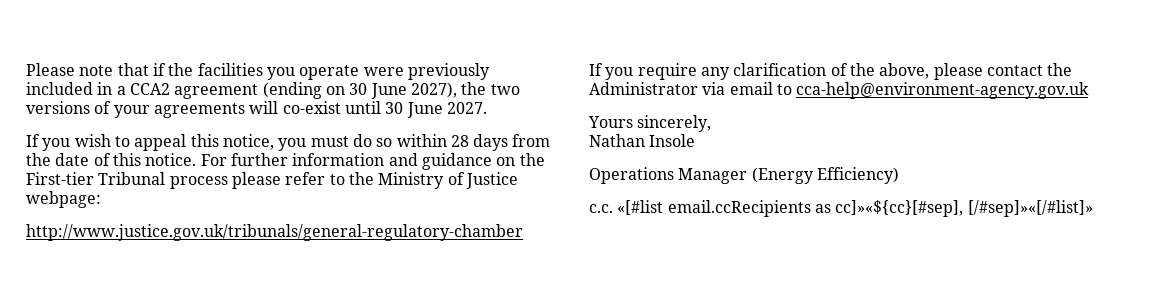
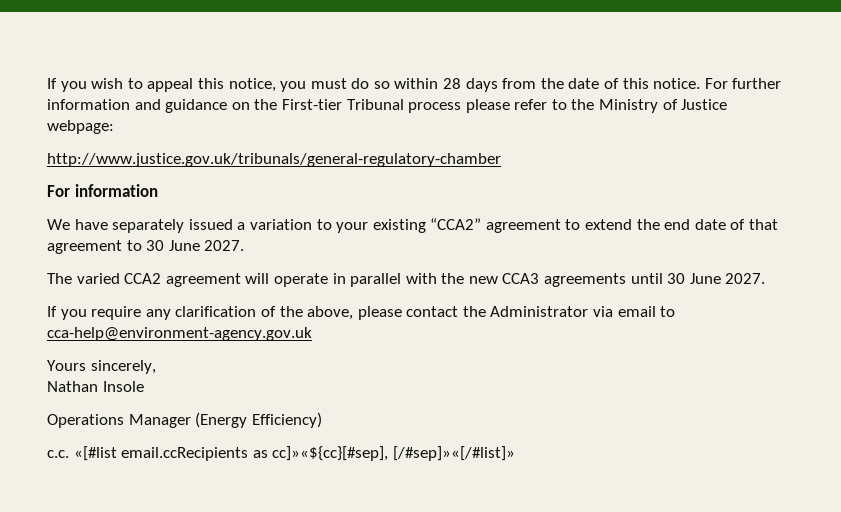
[26,63,490,80] [26,82,520,99] [26,101,487,118] Please note that if the facilities you operate were previously included in a CCA2 agreement (ending on 30 June 2027), the two versions of your agreements will co-exist until 30 June 2027. // -> (47, 83) none
(523, 232) none -> [47,184,158,197] [47,218,779,233] [47,240,245,254] [47,273,766,287] // For information // We have separately issued a variation to your existing “CCA2” agreement to extend the end date of that agreement to 30 June 2027. // The varied CCA2 agreement will operate in parallel with the new CCA3 agreements until 30 June 2027.

